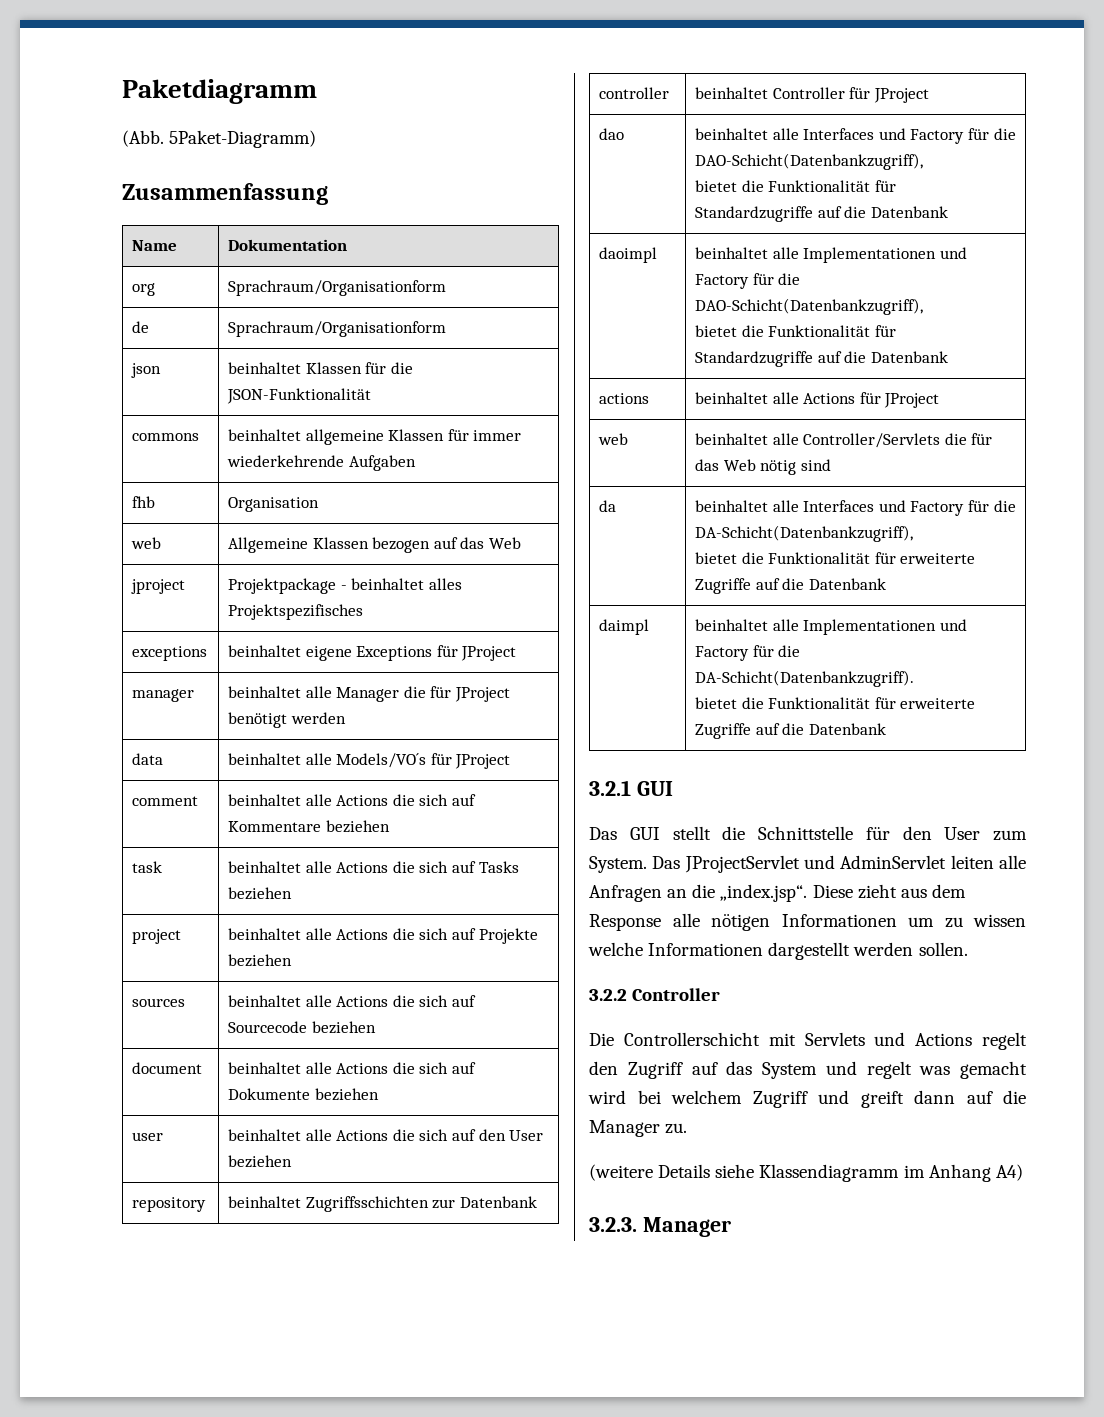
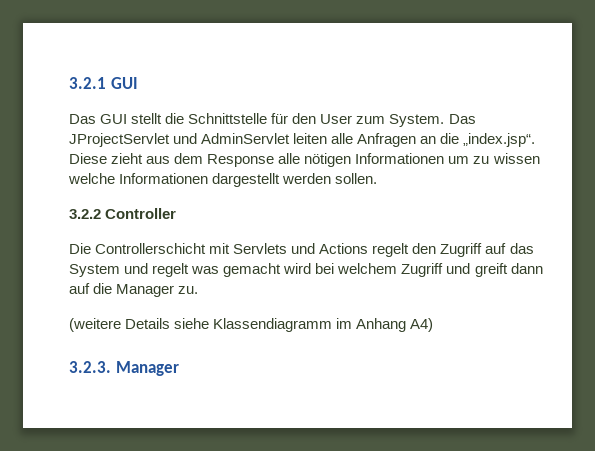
[122,79,317,104] [122,130,317,148] [122,183,328,205] [132,240,178,251] [228,239,348,251] [132,283,156,296] [228,280,447,296] [132,321,150,333] [228,321,447,337] [131,363,162,378] [228,362,413,374] [227,388,372,404] [132,433,200,441] [228,429,522,445] [227,455,416,471] [132,496,156,508] [228,497,320,512] [131,537,162,549] [228,537,522,553] [131,579,186,594] [228,578,462,594] [228,604,364,620] [132,646,208,661] [228,645,517,661] [132,689,195,702] [228,686,511,702] [228,712,346,728] [132,753,164,765] [228,753,511,769] [132,796,199,806] [228,794,477,806] [228,820,390,833] [132,861,163,873] [228,861,519,873] [228,887,293,900] [132,929,182,944] [228,928,538,944] [228,954,293,967] [132,998,186,1007] [228,995,477,1007] [228,1021,376,1034] [132,1062,203,1074] [228,1062,477,1074] [228,1088,379,1101] [132,1132,164,1141] [228,1129,544,1141] [228,1155,293,1168] [132,1197,207,1212] [228,1196,537,1212] [599,87,670,99] [695,87,929,103] [599,128,625,140] [695,128,1016,144] [695,153,924,170] [695,180,896,192] [695,206,948,222] [599,247,658,263] [695,247,967,263] [695,273,801,289] [695,298,924,315] [695,325,896,337] [695,351,948,367] [599,393,650,404] [695,392,940,408] [598,433,629,445] [695,433,993,448] [695,459,831,475] [599,500,617,512] [695,500,1016,516] [695,525,914,542] [695,552,976,564] [695,578,886,594] [599,619,650,635] [695,619,967,635] [695,645,801,661] [695,670,915,687] [695,697,976,709] [695,723,886,739] Paketdiagramm // (Abb. 5Paket-Diagramm) // Zusammenfassung // Name | Dokumentation // org | Sprachraum/Organisationform // de | Sprachraum/Organisationform // json | beinhaltet Klassen für die JSON-Funktionalität // commons | beinhaltet allgemeine Klassen für immer wiederkehrende Aufgaben // fhb | Organisation // web | Allgemeine Klassen bezogen auf das Web // jproject | Projektpackage - beinhaltet alles Projektspezifisches // exceptions | beinhaltet eigene Exceptions für JProject // manager | beinhaltet alle Manager die für JProject benötigt werden // data | beinhaltet alle Models/VO´s für JProject // comment | beinhaltet alle Actions die sich auf Kommentare beziehen // task | beinhaltet alle Actions die sich auf Tasks beziehen // project | beinhaltet alle Actions die sich auf Projekte beziehen // sources | beinhaltet alle Actions die sich auf Sourcecode beziehen // document | beinhaltet alle Actions die sich auf Dokumente beziehen // user | beinhaltet alle Actions die sich auf den User beziehen // repository | beinhaltet Zugriffsschichten zur Datenbank // controller | beinhaltet Controller für JProject // dao | beinhaltet alle Interfaces und Factory für die DAO-Schicht(Datenbankzugriff), // bietet die Funktionalität für Standardzugriffe auf die Datenbank // daoimpl | beinhaltet alle Implementationen und Factory für die DAO-Schicht(Datenbankzugriff), // bietet die Funktionalität für Standardzugriffe auf die Datenbank // actions | beinhaltet alle Actions für JProject // web | beinhaltet alle Controller/Servlets die für das Web nötig sind // da | beinhaltet alle Interfaces und Factory für die DA-Schicht(Datenbankzugriff), // bietet die Funktionalität für erweiterte Zugriffe auf die Datenbank // daimpl | beinhaltet alle Implementationen und Factory für die DA-Schicht(Datenbankzugriff). // bietet die Funktionalität für erweiterte Zugriffe auf die Datenbank // -> (69, 83) none

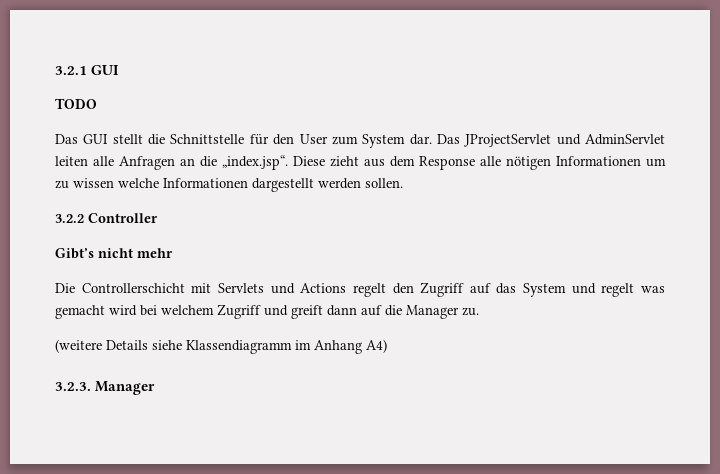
(138, 83) none -> [55,98,97,109] // TODO
[389,114,445,127] System. -> [362,134,432,148] System dar.
(177, 213) none -> [55,248,173,259] // Gibt’s nicht mehr

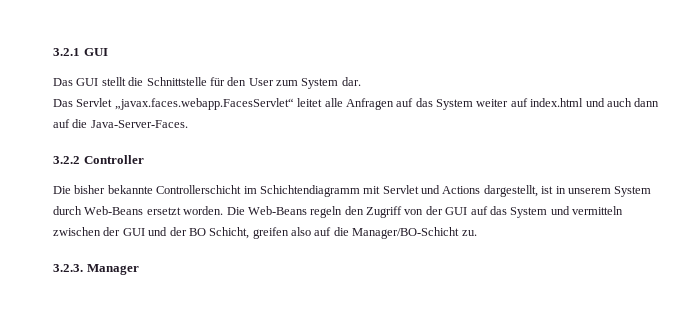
[55,98,97,109] // TODO -> (108, 52) none
[436,134,665,147] [55,155,666,170] [55,178,403,192] [55,213,158,223] [55,248,173,259] [55,282,665,297] [55,304,459,319] Das JProjectServlet und AdminServlet leiten alle Anfragen an die „index.jsp“. Diese zieht aus dem Response alle nötigen Informationen um zu wissen welche Informationen dargestellt werden sollen. // 3.2.2 Controller // Gibt’s nicht mehr // Die Controllerschicht mit Servlets und Actions regelt den Zugriff auf das System und regelt was gemacht wird bei welchem Zugriff und greift dann auf die Manager -> [53,98,660,110] [53,119,188,128] [53,155,144,164] [53,185,652,197] [53,206,623,218] [53,227,460,239] // Das Servlet „javax.faces.webapp.FacesServlet“ leitet alle Anfragen auf das System weiter auf index.html und auch dann auf die Java-Server-Faces. // 3.2.2 Controller // Die bisher bekannte Controllerschicht im Schichtendiagramm mit Servlet und Actions dargestellt, ist in unserem System durch Web-Beans ersetzt worden. Die Web-Beans regeln den Zugriff von der GUI auf das System und vermitteln zwischen der GUI und der BO Schicht, greifen also auf die Manager/BO-Schicht
[55,339,387,354] // (weitere Details siehe Klassendiagramm im Anhang A4) -> (477, 233) none

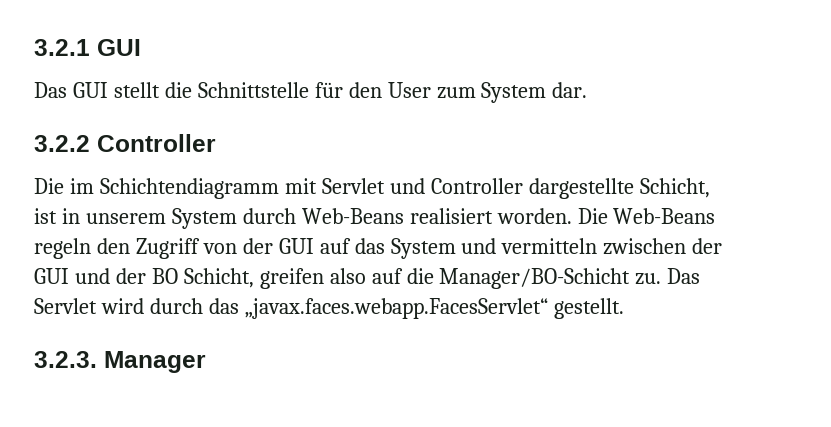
[53,98,660,110] [53,119,188,128] // Das Servlet „javax.faces.webapp.FacesServlet“ leitet alle Anfragen auf das System weiter auf index.html und auch dann auf die Java-Server-Faces. -> (588, 90) none
[74,185,242,194] bisher bekannte Controllerschicht -> (64, 186) none
[442,185,538,197] Actions dargestellt, -> [430,178,710,199] Controller dargestellte Schicht,
[146,207,181,215] ersetzt -> [409,208,493,224] realisiert
(477, 233) none -> [667,268,701,284] [34,298,624,319] Das Servlet wird durch das „javax.faces.webapp.FacesServlet“ gestellt.

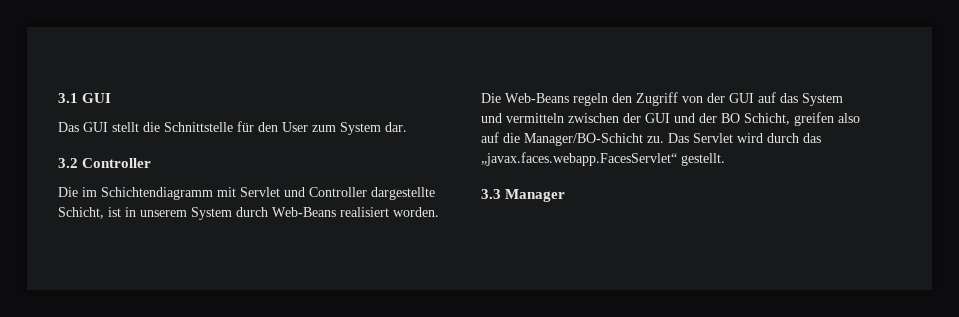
[34,39,90,56] 3.2.1 -> [58,93,78,103] 3.1
[34,135,90,152] 3.2.2 -> [58,158,78,168] 3.2
[34,351,97,368] 3.2.3. -> [481,189,501,199] 3.3

